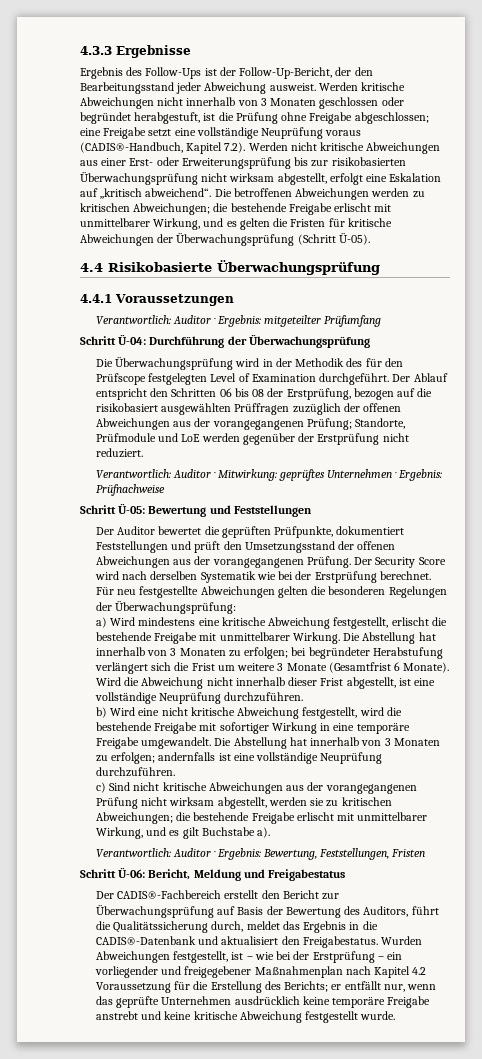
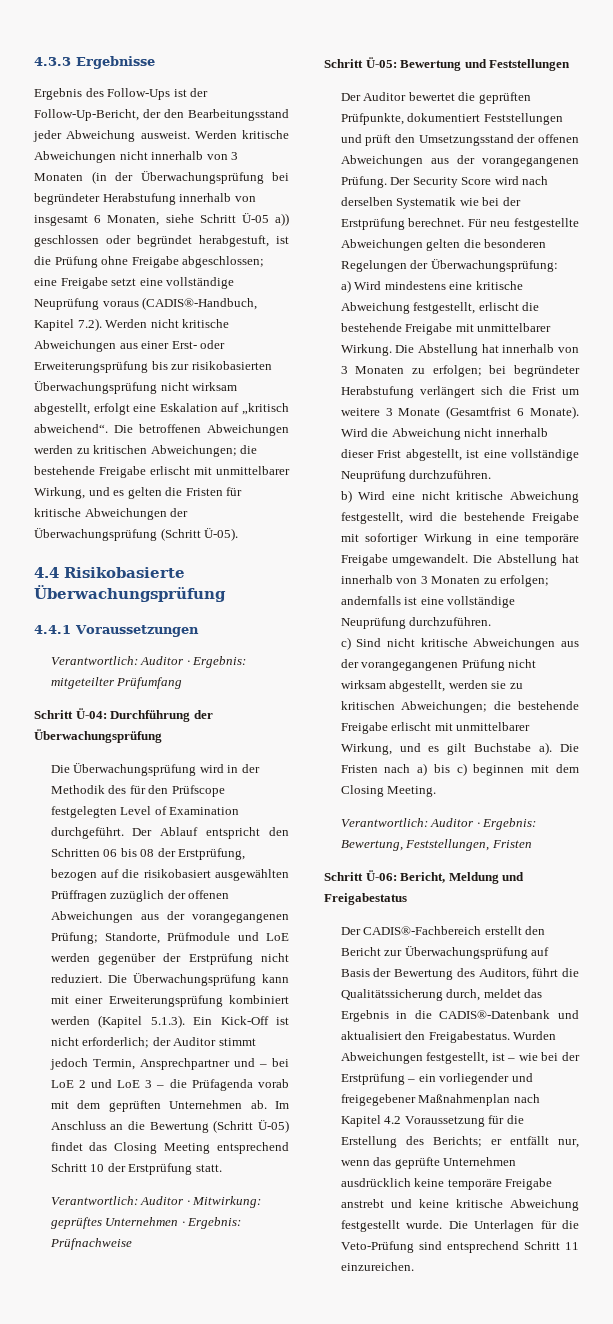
(317, 102) none -> [91,171,289,184] [34,193,256,205] [34,213,289,226] (in der Überwachungsprüfung bei begründeter Herabstufung innerhalb von insgesamt 6 Monaten, siehe Schritt Ü-05 a))
(143, 453) none -> [107,973,289,986] [50,995,289,1007] [50,1015,289,1028] [50,1037,256,1048] [49,1058,289,1070] [50,1079,289,1091] [50,1100,289,1112] [50,1120,289,1133] [50,1142,289,1154] [50,1163,222,1175] Die Überwachungsprüfung kann mit einer Erweiterungsprüfung kombiniert werden (Kapitel 5.1.3). Ein Kick-Off ist nicht erforderlich; der Auditor stimmt jedoch Termin, Ansprechpartner und – bei LoE 2 und LoE 3 – die Prüfagenda vorab mit dem geprüften Unternehmen ab. Im Anschluss an die Bewertung (Schritt Ü-05) findet das Closing Meeting entsprechend Schritt 10 der Erstprüfung statt.
(271, 832) none -> [560,744,579,752] [340,763,579,776] [340,785,437,797] Die Fristen nach a) bis c) beginnen mit dem Closing Meeting.
(396, 1015) none -> [448,1220,579,1232] [340,1241,579,1253] [340,1262,414,1271] Die Unterlagen für die Veto-Prüfung sind entsprechend Schritt 11 einzureichen.

